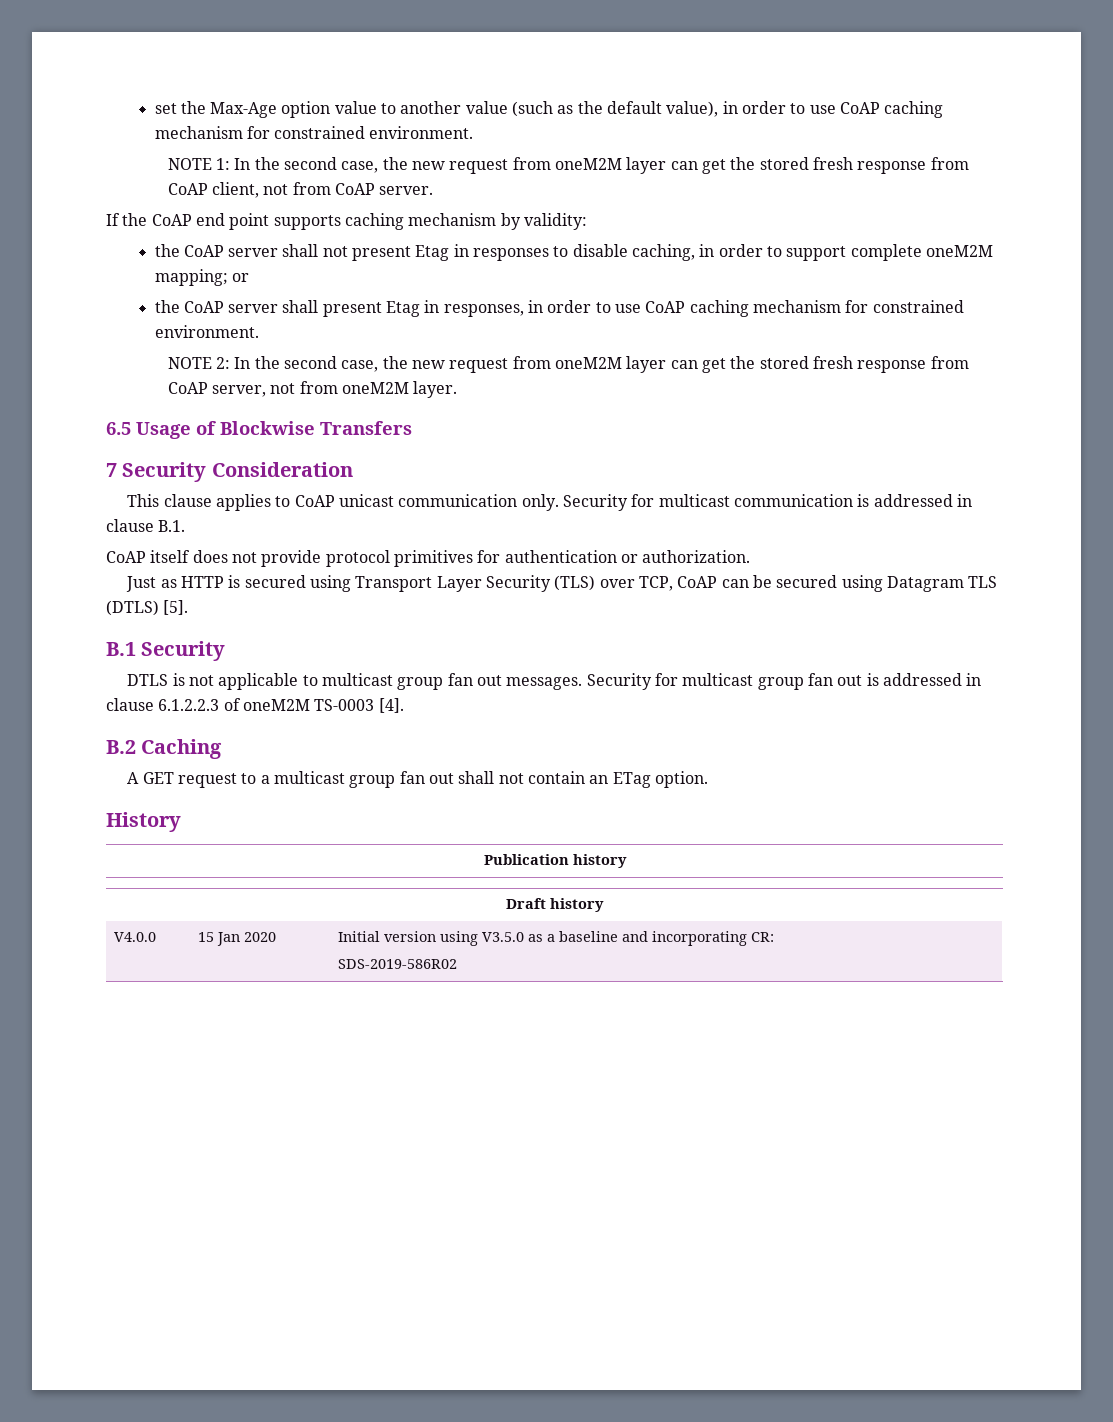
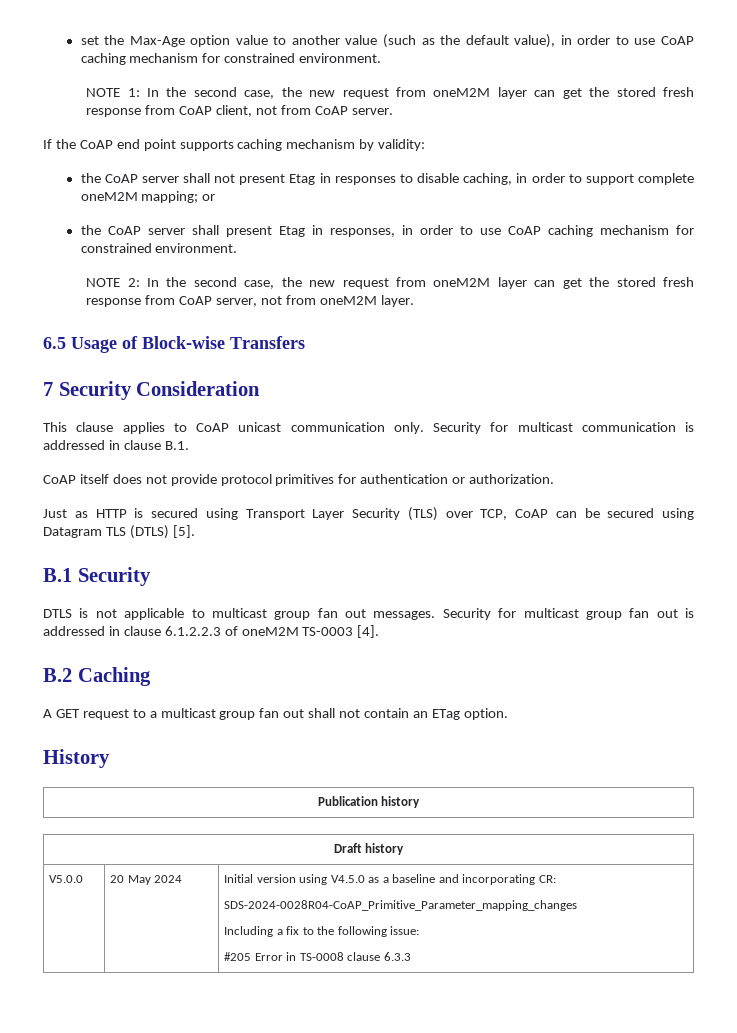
[220,421,315,435] Blockwise -> [142,336,225,349] Block-wise
[113,932,156,942] [197,932,276,946] V4.0.0 | 15 Jan 2020 -> [49,875,84,883] [110,875,183,885] V5.0.0 | 20 May 2024
[481,932,524,942] V3.5.0 -> [330,875,365,883] V4.5.0
[337,959,457,969] SDS-2019-586R02 -> [224,900,578,911] [224,926,420,937] [224,952,411,961] SDS-2024-0028R04-CoAP_Primitive_Parameter_mapping_changes // Including a fix to the following issue: // #205 Error in TS-0008 clause 6.3.3

